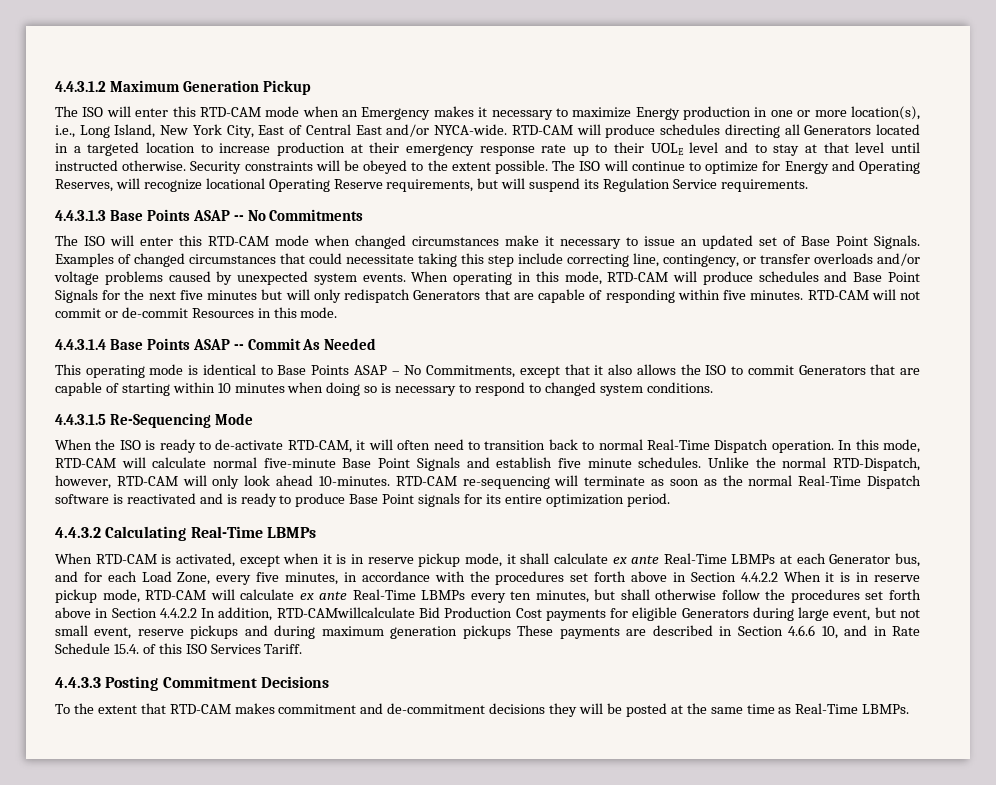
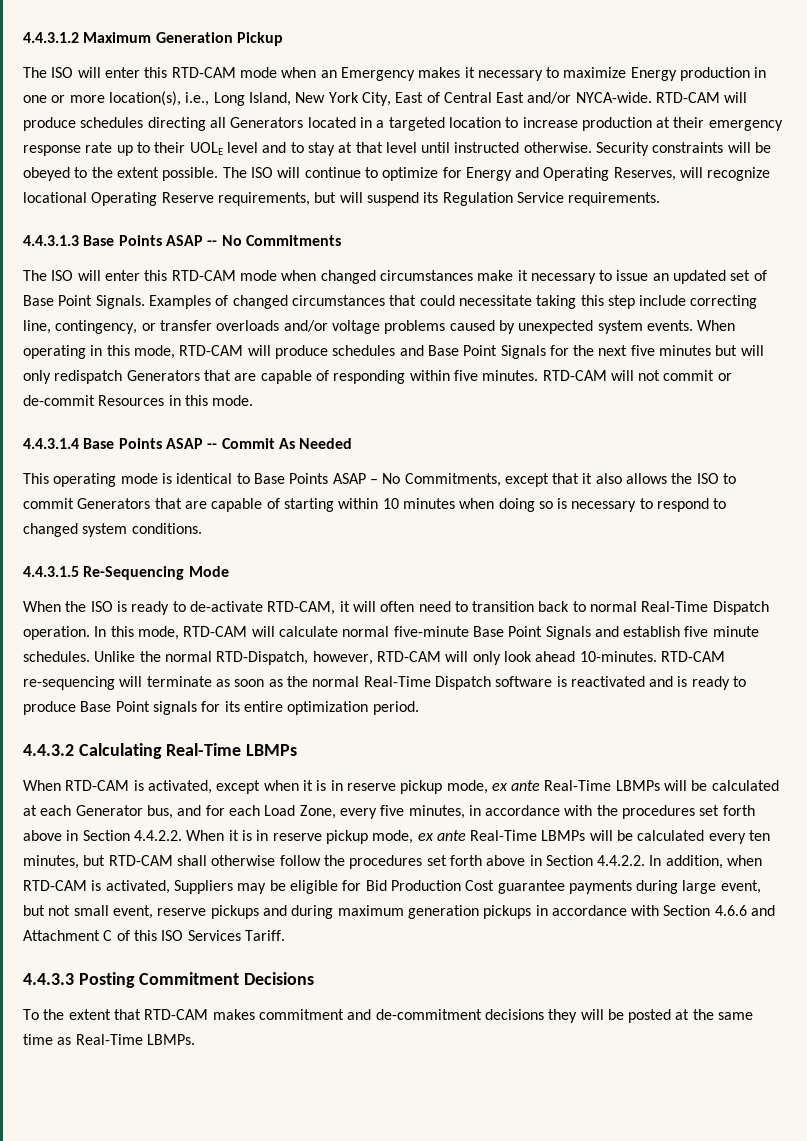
[506,553,776,564] it shall calculate ex ante Real-Time LBMPs -> [491,780,779,791] ex ante Real-Time LBMPs will be calculated
[740,572,778,582] 4.4.2.2 -> [133,830,182,841] 4.4.2.2.
[145,589,466,600] RTD-CAM will calculate ex ante Real-Time LBMPs -> [417,830,705,841] ex ante Real-Time LBMPs will be calculated
(616, 594) none -> [108,855,173,866] RTD-CAM
[159,608,197,618] 4.4.2.2 -> [597,855,646,866] 4.4.2.2.
[276,607,749,621] RTD-CAMwillcalculate Bid Production Cost payments for eligible Generators -> [727,855,763,866] [23,880,632,894] when RTD-CAM is activated, Suppliers may be eligible for Bid Production Cost guarantee payments
[517,625,921,639] [55,643,139,654] These payments are described in Section 4.6.6 10, and in Rate Schedule 15.4. -> [535,905,776,916] [23,930,113,941] in accordance with Section 4.6.6 and Attachment C

